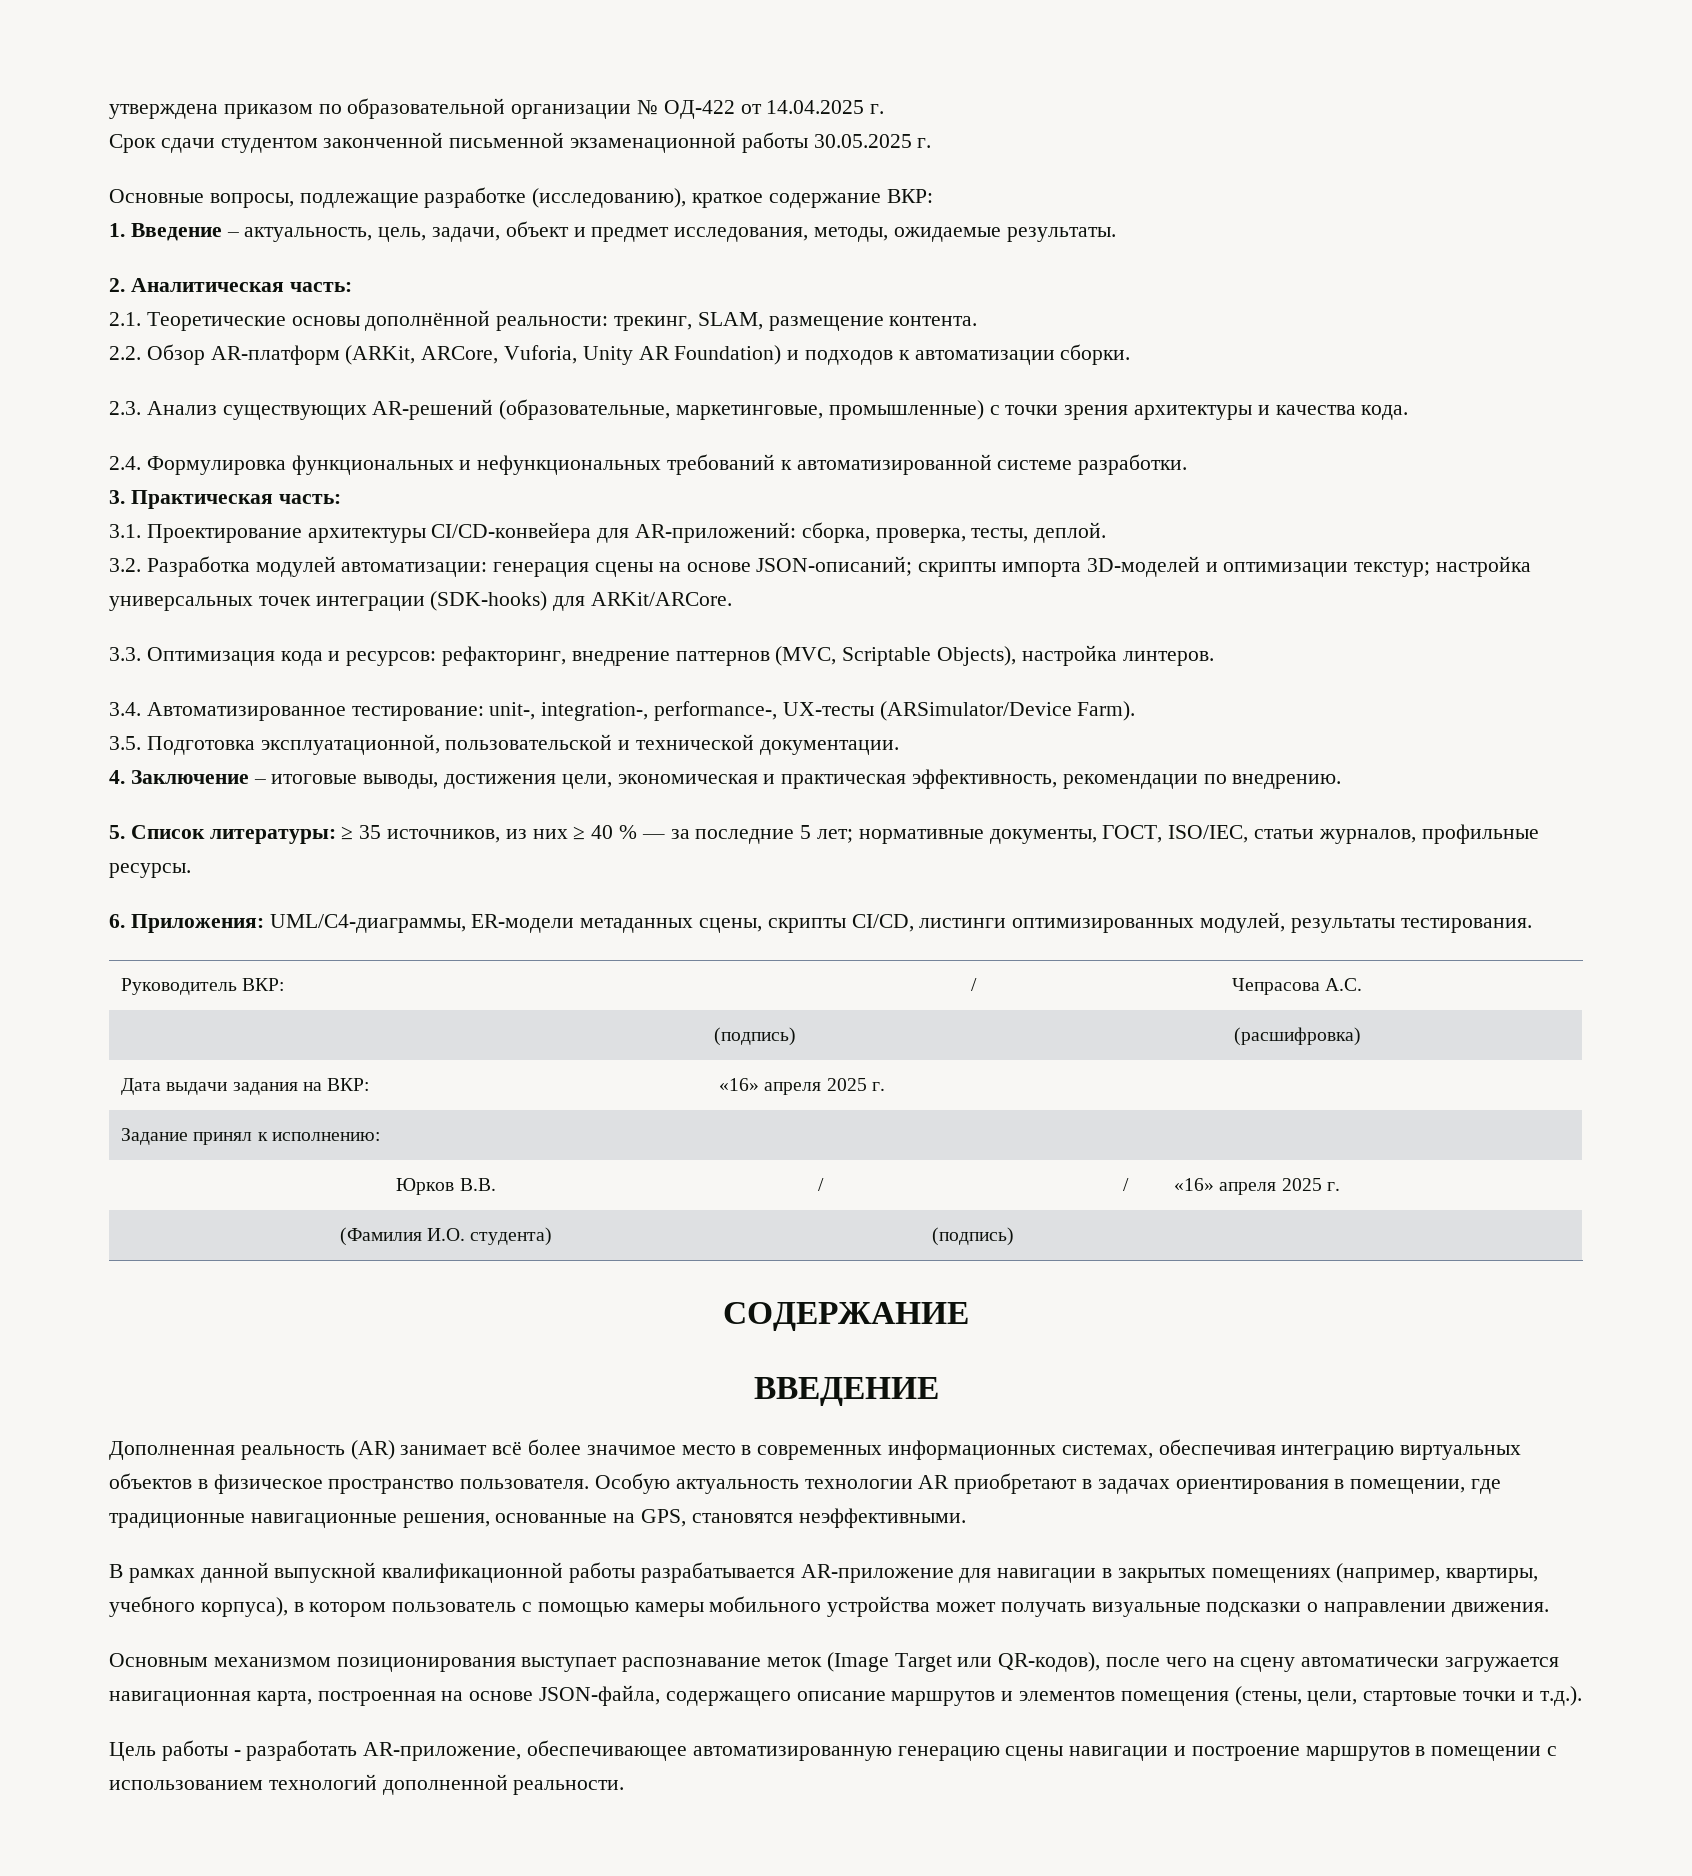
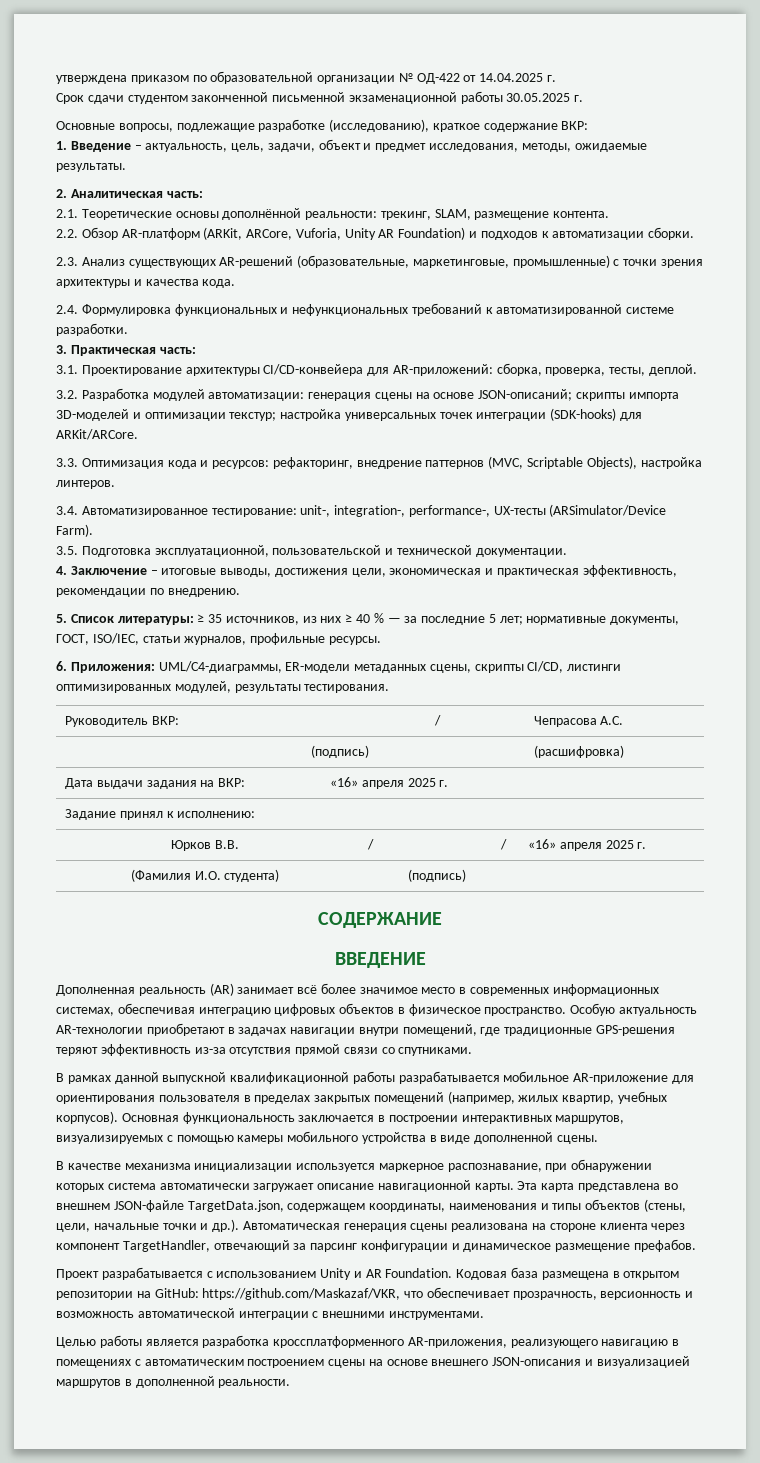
[1400,1445,1522,1460] виртуальных -> [274,1004,336,1016] цифровых
[328,1473,1502,1494] [109,1508,966,1528] пространство пользователя. Особую актуальность технологии AR приобретают в задачах ориентирования в помещении, где традиционные навигационные решения, основанные на GPS, становятся неэффективными. -> [484,1003,698,1016] [56,1023,676,1036] [56,1044,473,1056] пространство. Особую актуальность AR-технологии приобретают в задачах навигации внутри помещений, где традиционные GPS-решения теряют эффективность из-за отсутствия прямой связи со спутниками.
(795, 1572) none -> [503,1071,570,1082] мобильное
[997,1563,1539,1583] [109,1596,517,1617] навигации в закрытых помещениях (например, квартиры, учебного корпуса), в котором пользователь -> [56,1091,668,1104] [56,1111,625,1124] [56,1135,163,1144] ориентирования пользователя в пределах закрытых помещений (например, жилых квартир, учебных корпусов). Основная функциональность заключается в построении интерактивных маршрутов, визуализируемых
[936,1602,1549,1617] [109,1652,1560,1672] [109,1685,1582,1706] [109,1740,1558,1761] [109,1774,377,1790] может получать визуальные подсказки о направлении движения. // Основным механизмом позиционирования выступает распознавание меток (Image Target или QR-кодов), после чего на сцену автоматически загружается навигационная карта, построенная на основе JSON-файла, содержащего описание маршрутов и элементов помещения (стены, цели, стартовые точки и т.д.). // Цель работы - разработать AR-приложение, обеспечивающее автоматизированную генерацию сцены навигации и построение маршрутов в помещении с использованием технологий -> [429,1132,599,1144] [56,1159,653,1172] [56,1180,678,1192] [56,1199,687,1212] [56,1219,686,1232] [56,1239,697,1252] [56,1267,680,1280] [56,1287,694,1300] [56,1308,484,1320] [56,1335,680,1348] [56,1356,690,1368] [56,1379,132,1388] в виде дополненной сцены. // В качестве механизма инициализации используется маркерное распознавание, при обнаружении которых система автоматически загружает описание навигационной карты. Эта карта представлена во внешнем JSON-файле TargetData.json, содержащем координаты, наименования и типы объектов (стены, цели, начальные точки и др.). Автоматическая генерация сцены реализована на стороне клиента через компонент TargetHandler, отвечающий за парсинг конфигурации и динамическое размещение префабов. // Проект разрабатывается с использованием Unity и AR Foundation. Кодовая база размещена в открытом репозитории на GitHub: https://github.com/Maskazaf/VKR, что обеспечивает прозрачность, версионность и возможность автоматической интеграции с внешними инструментами. // Целью работы является разработка кроссплатформенного AR-приложения, реализующего навигацию в помещениях с автоматическим построением сцены на основе внешнего JSON-описания и визуализацией маршрутов в

